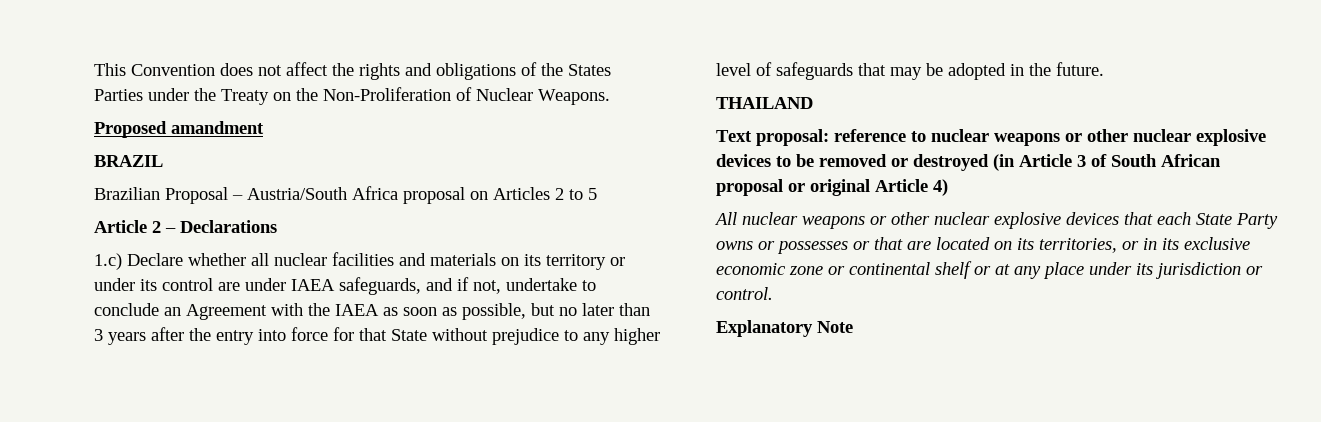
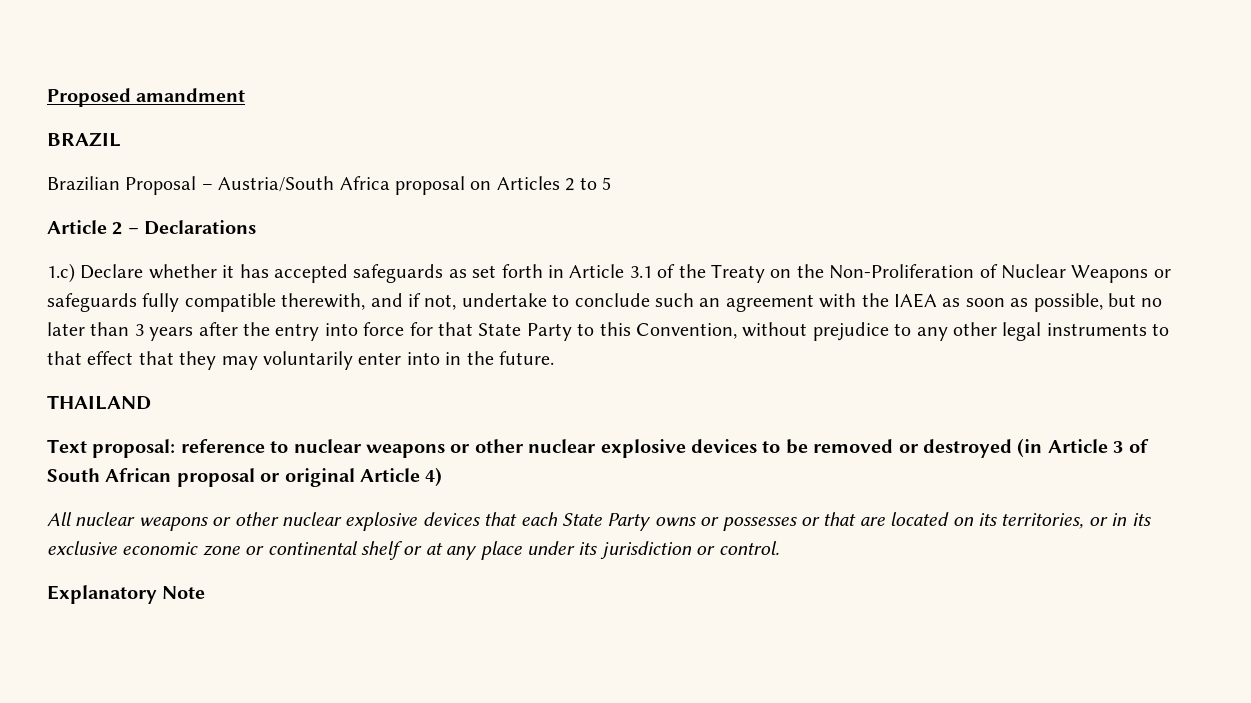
[94,62,611,80] [94,87,610,105] This Convention does not affect the rights and obligations of the States Parties under the Treaty on the Non-Proliferation of Nuclear Weapons. // -> (47, 97) none
[251,252,625,270] [94,277,421,295] all nuclear facilities and materials on its territory or under its control are under IAEA safeguards, -> [222,264,1171,283] [47,293,366,312] it has accepted safeguards as set forth in Article 3.1 of the Treaty on the Non-Proliferation of Nuclear Weapons or safeguards fully compatible therewith,
[164,304,267,320] an Agreement -> [654,293,814,312] such an agreement
[432,328,660,345] [716,62,1006,80] without prejudice to any higher level of safeguards that may be adopted -> [526,322,1170,341] [47,351,440,370] Party to this Convention, without prejudice to any other legal instruments to that effect that they may voluntarily enter into

